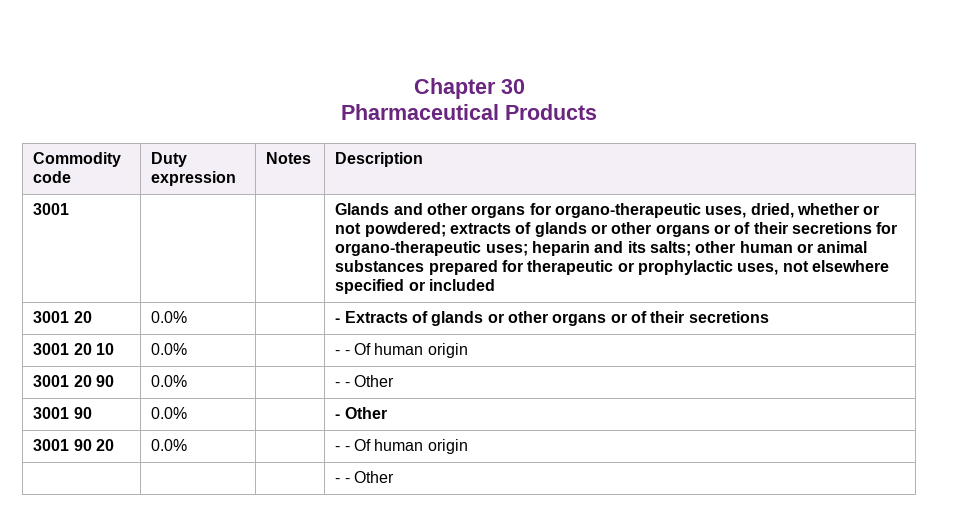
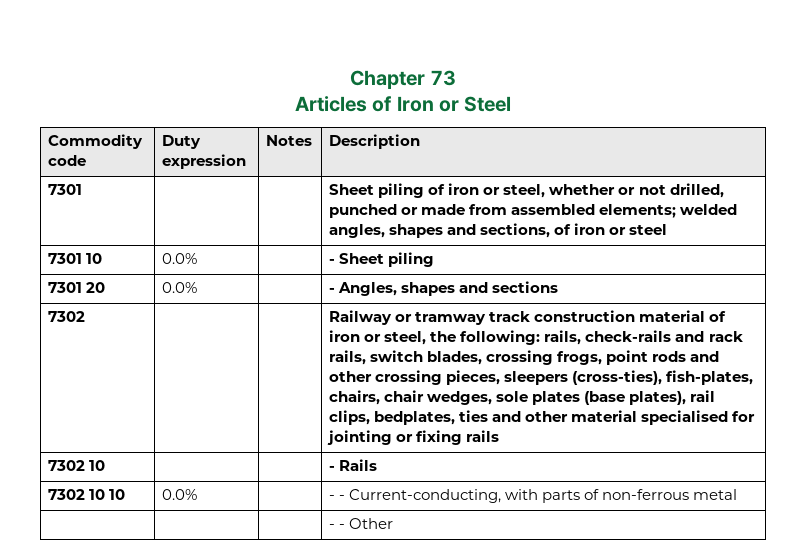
[500,79,525,94] [341,104,597,120] 30 // Pharmaceutical Products -> [430,70,456,86] [294,96,512,112] 73 // Articles of Iron or Steel
[33,203,70,215] [335,203,880,218] [335,222,898,237] [335,241,868,256] [335,260,890,275] [335,279,496,294] [33,311,92,323] [151,311,188,323] [335,311,769,326] [33,343,115,355] [151,343,188,355] [335,343,468,358] [33,375,115,387] [151,375,188,387] [335,375,395,387] [33,407,92,419] [151,407,188,419] [335,407,387,419] [33,439,115,451] [151,439,188,451] [335,439,468,454] 3001 | | | Glands and other organs for organo-therapeutic uses, dried, whether or not powdered; extracts of glands or other organs or of their secretions for organo-therapeutic uses; heparin and its salts; other human or animal substances prepared for therapeutic or prophylactic uses, not elsewhere specified or included // 3001 20 | 0.0% | | - Extracts of glands or other organs or of their secretions // 3001 20 10 | 0.0% | | - - Of human origin // 3001 20 90 | 0.0% | | - - Other // 3001 90 | 0.0% | | - Other // 3001 90 20 | 0.0% | | - - Of human origin -> [48,184,83,195] [329,183,724,198] [329,204,738,218] [329,223,668,238] [48,253,103,264] [162,253,198,264] [329,252,435,267] [48,282,106,293] [162,282,198,293] [329,281,559,296] [48,311,86,322] [329,310,727,325] [329,330,743,345] [329,350,720,365] [329,370,754,385] [329,390,716,405] [329,410,756,425] [327,430,500,445] [48,460,106,471] [329,459,378,471] [48,489,126,500] [162,489,198,500] [329,489,738,503] 7301 | | | Sheet piling of iron or steel, whether or not drilled, punched or made from assembled elements; welded angles, shapes and sections, of iron or steel // 7301 10 | 0.0% | | - Sheet piling // 7301 20 | 0.0% | | - Angles, shapes and sections // 7302 | | | Railway or tramway track construction material of iron or steel, the following: rails, check-rails and rack rails, switch blades, crossing frogs, point rods and other crossing pieces, sleepers (cross-ties), fish-plates, chairs, chair wedges, sole plates (base plates), rail clips, bedplates, ties and other material specialised for jointing or fixing rails // 7302 10 | | | - Rails // 7302 10 10 | 0.0% | | - - Current-conducting, with parts of non-ferrous metal

